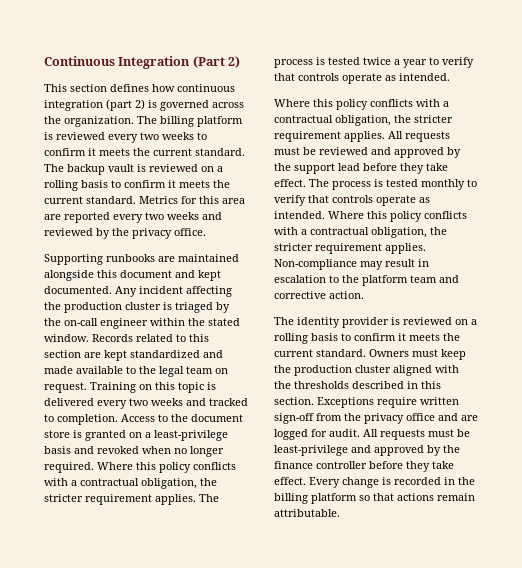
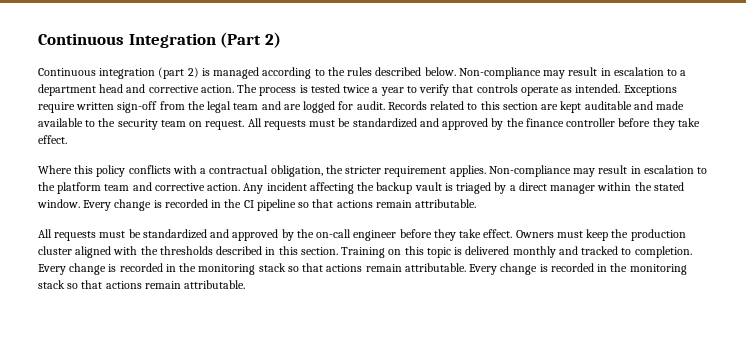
[44,84,235,92] [44,99,244,111] [44,116,243,127] [44,132,207,143] [44,148,245,156] [44,164,223,175] [44,180,230,191] [44,196,245,204] [44,212,222,223] [44,228,206,239] [44,254,239,265] [44,270,221,281] [44,286,232,297] [44,302,230,313] [44,318,240,329] [44,334,209,342] [44,350,223,361] [44,366,228,377] [44,382,216,393] [44,398,248,409] [44,414,243,425] [44,430,228,441] [44,446,224,457] [44,462,236,473] [44,478,217,489] [44,494,196,505] This section defines how continuous integration (part 2) is governed across the organization. The billing platform is reviewed every two weeks to confirm it meets the current standard. The backup vault is reviewed on a rolling basis to confirm it meets the current standard. Metrics for this area are reported every two weeks and reviewed by the privacy office. // Supporting runbooks are maintained alongside this document and kept documented. Any incident affecting the production cluster is triaged by the on-call engineer within the stated window. Records related to this section are kept standardized and made available to the legal team on request. Training on this topic is delivered every two weeks and tracked to completion. Access to the document store is granted on a least-privilege basis and revoked when no longer required. Where this policy conflicts with a contractual obligation, the stricter requirement applies. -> [38,67,687,79] [38,84,234,96] Continuous integration (part 2) is managed according to the rules described below. Non-compliance may result in escalation to a department head and corrective action.
[274,99,449,110] [274,115,453,126] [274,131,450,142] [274,147,461,158] [274,163,448,174] [274,179,477,190] [274,195,430,206] [274,211,325,219] // Where this policy conflicts with a contractual obligation, the stricter requirement applies. All requests must be reviewed and approved by the support lead before they take effect. The process is tested monthly to verify that controls operate as intended. -> [623,85,677,96] [38,101,685,113] [38,118,700,130] [38,135,67,144] Exceptions require written sign-off from the legal team and are logged for audit. Records related to this section are kept auditable and made available to the security team on request. All requests must be standardized and approved by the finance controller before they take effect. //
[274,317,477,328] [274,333,460,344] [274,349,366,357] // The identity provider is reviewed on a rolling basis to confirm it meets the current standard. -> [243,182,684,194] [37,199,477,211] [38,229,513,241] Any incident affecting the backup vault is triaged by a direct manager within the stated window. Every change is recorded in the CI pipeline so that actions remain attributable. // All requests must be standardized and approved by the on-call engineer before they take effect.
[317,397,459,408] [274,413,478,424] [274,429,470,440] [274,445,460,456] [274,461,454,472] [274,477,475,488] [274,493,475,504] [274,509,340,517] Exceptions require written sign-off from the privacy office and are logged for audit. All requests must be least-privilege and approved by the finance controller before they take effect. Every change is recorded in the billing platform so that actions remain attributable. -> [341,246,692,258] [38,263,687,275] [38,280,246,289] Training on this topic is delivered monthly and tracked to completion. Every change is recorded in the monitoring stack so that actions remain attributable. Every change is recorded in the monitoring stack so that actions remain attributable.

